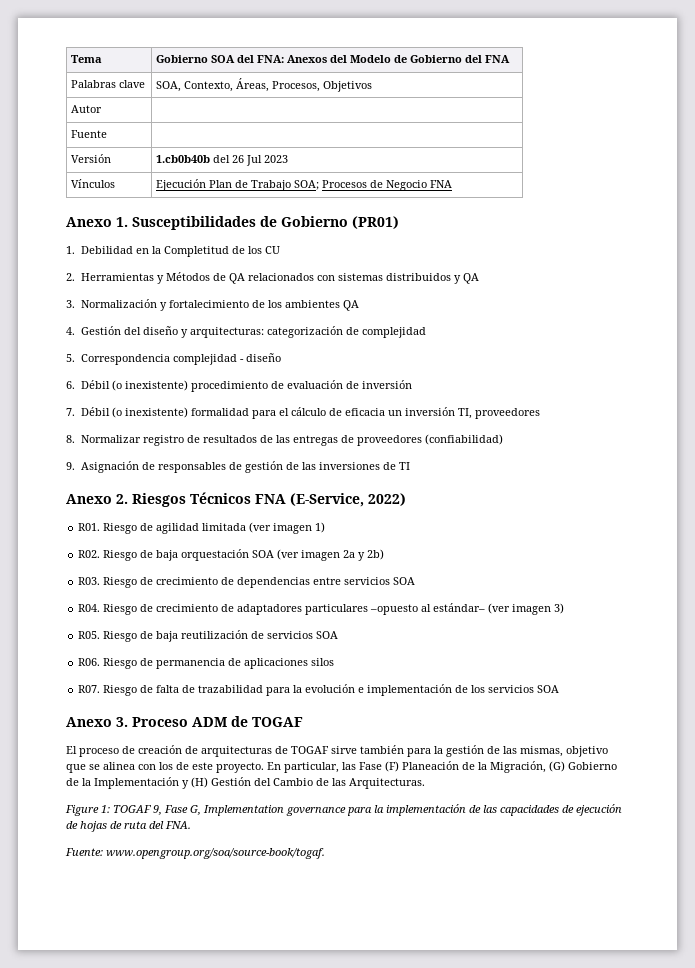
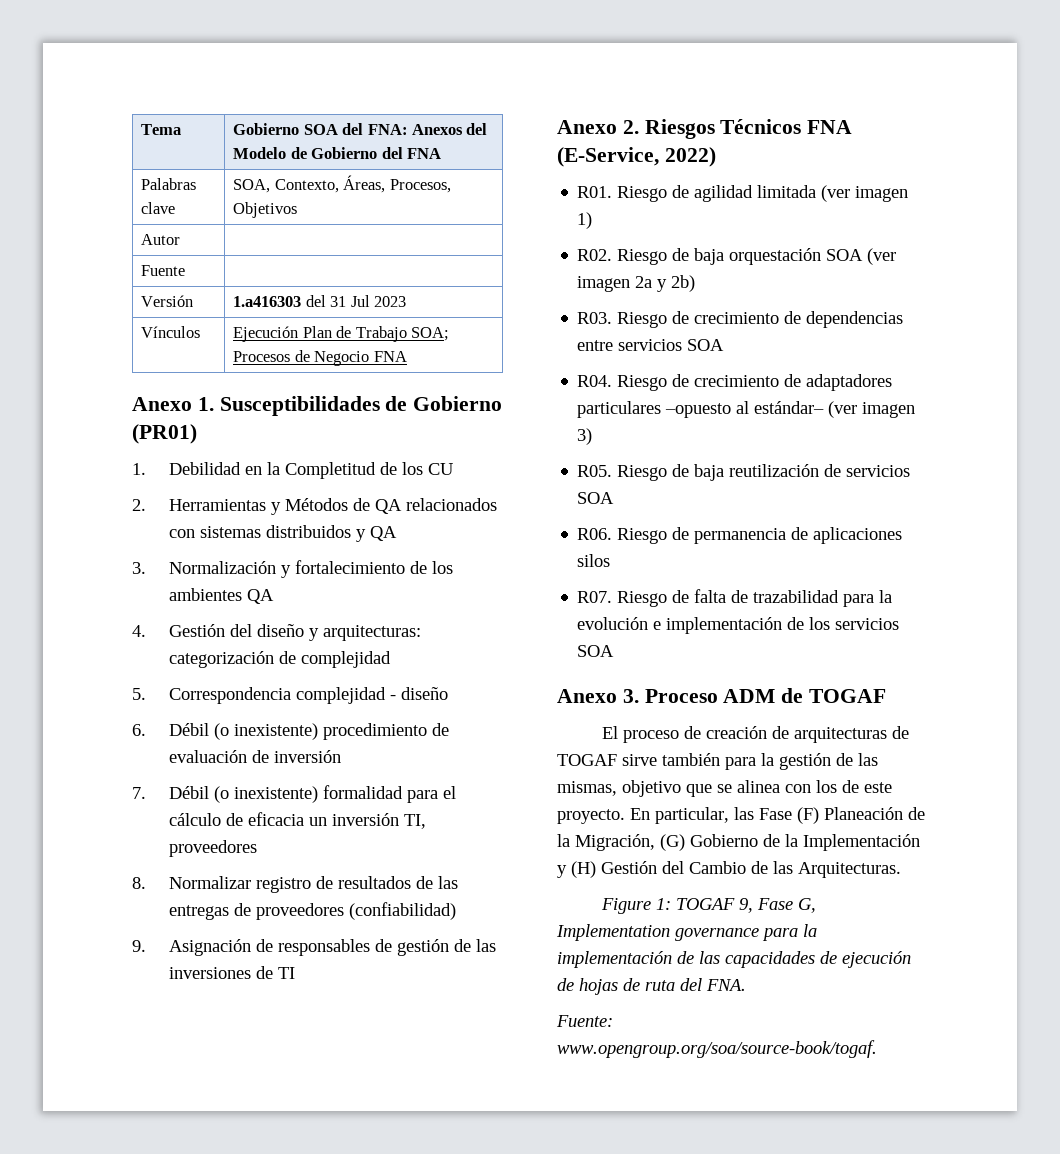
[155,155,244,163] 1.cb0b40b del 26 -> [233,295,347,307] 1.a416303 del 31

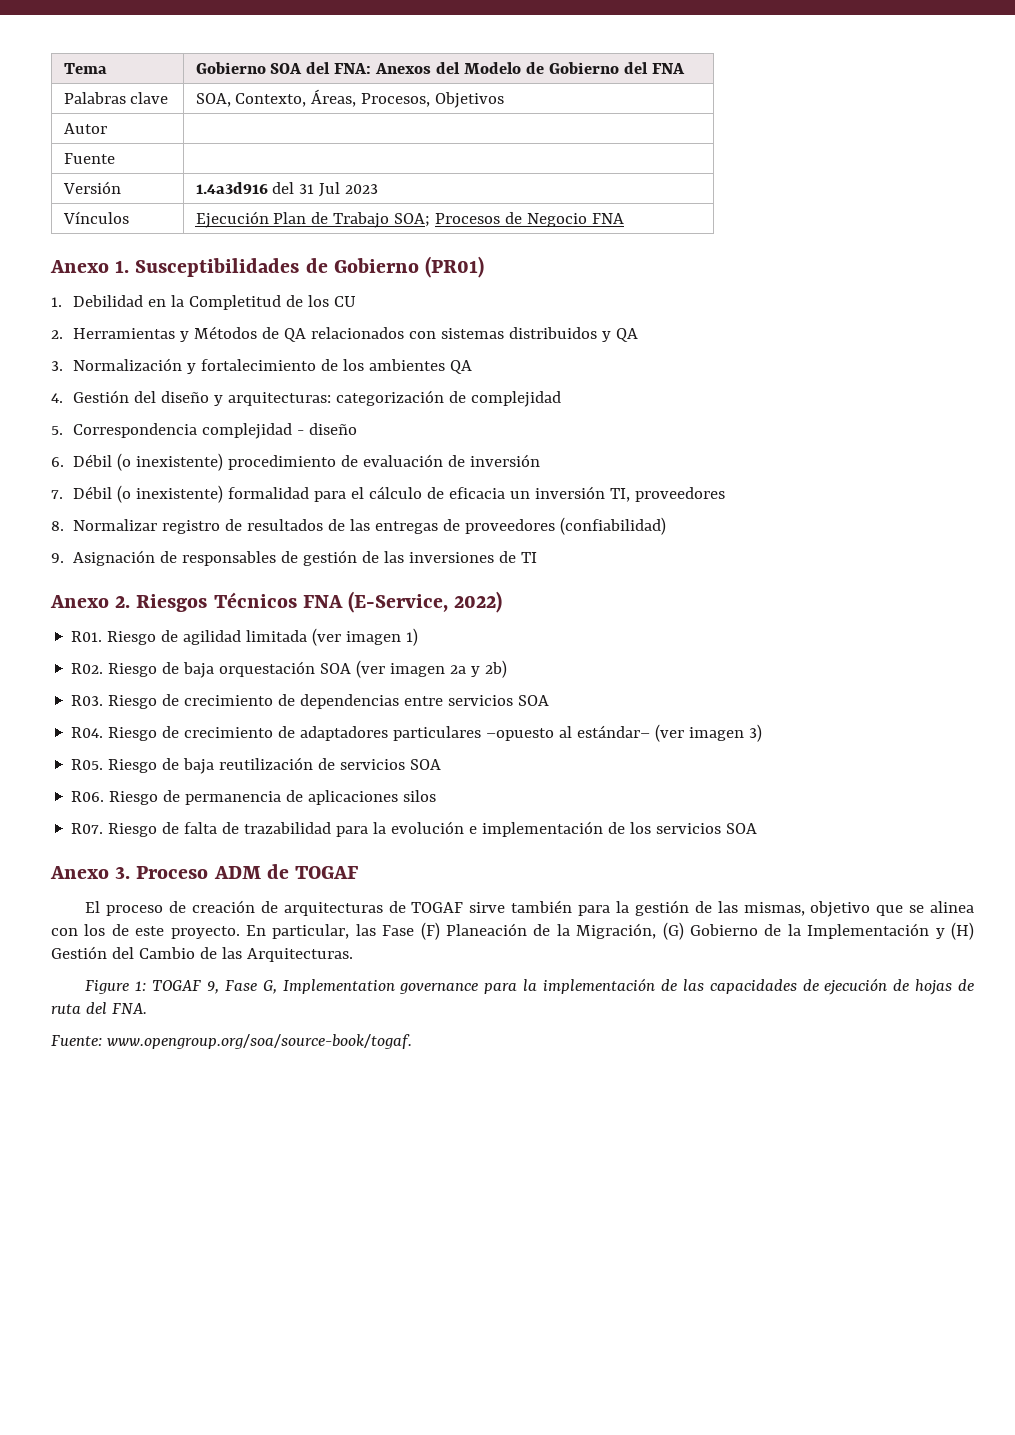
[233,296,302,307] 1.a416303 -> [195,182,268,194] 1.4a3d916

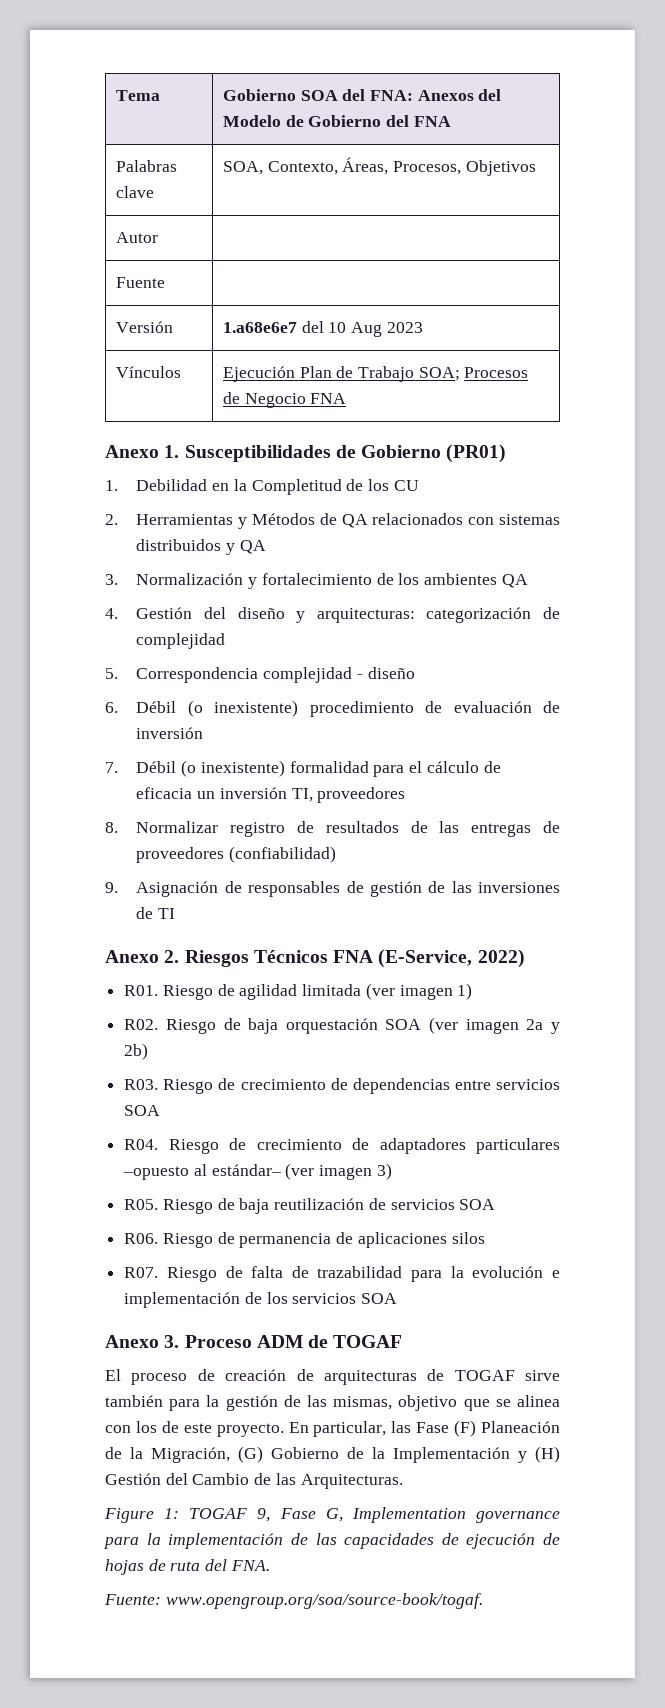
[195,182,341,197] 1.4a3d916 del 31 Jul -> [222,321,382,337] 1.a68e6e7 del 10 Aug

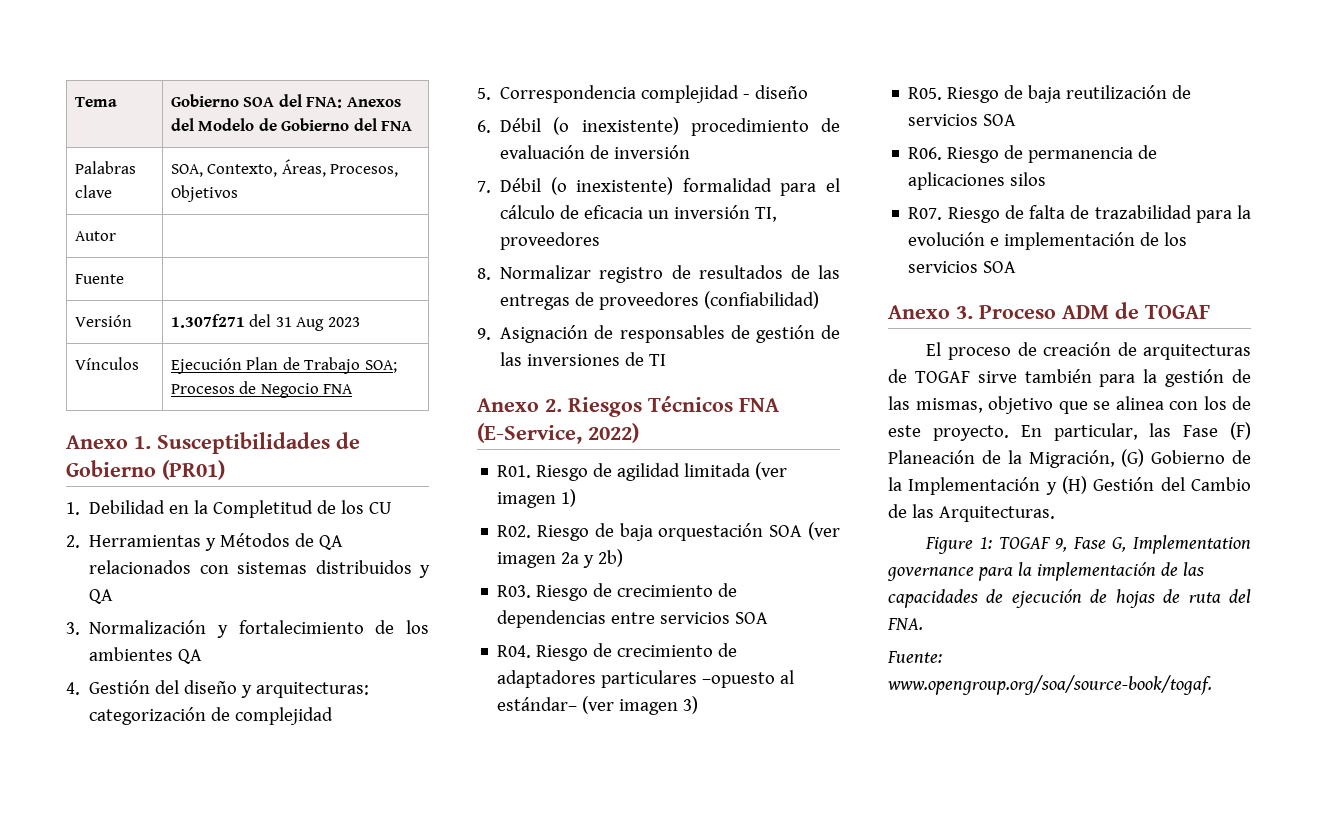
[222,321,347,333] 1.a68e6e7 del 10 -> [170,314,292,328] 1.307f271 del 31

